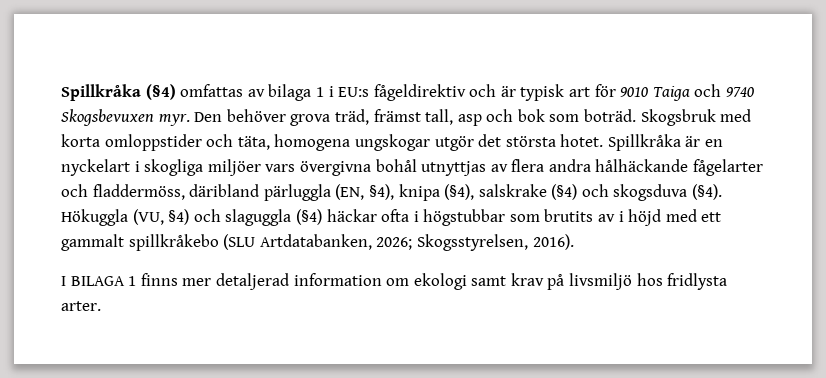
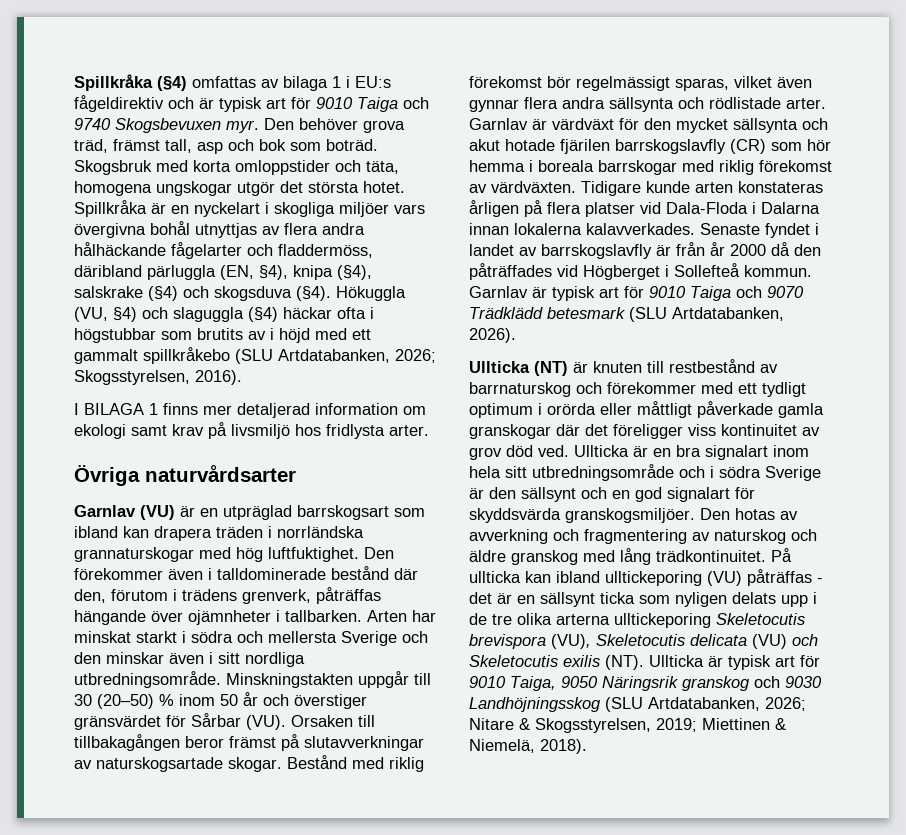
(101, 306) none -> [74,465,296,486] [74,505,425,520] [74,526,364,541] [74,547,394,562] [74,566,418,580] [74,587,381,604] [74,610,436,625] [74,631,428,646] [74,652,305,667] [74,671,431,688] [74,692,367,709] [74,713,375,730] [74,734,424,751] [74,755,424,772] [469,76,812,91] [469,97,826,112] [469,118,828,133] [469,139,831,154] [469,160,832,175] [469,181,823,196] [469,200,820,217] [469,223,819,238] [469,242,821,259] [469,263,812,280] [469,286,804,301] [469,307,784,322] [469,328,516,343] [469,359,778,376] [469,382,806,397] [469,401,824,418] [469,424,820,439] [469,445,809,460] [469,464,821,481] [469,487,755,502] [469,508,798,523] [469,529,817,544] [469,548,792,565] [469,569,823,586] [469,592,817,607] [469,613,805,628] [469,634,818,649] [469,655,820,670] [469,676,822,691] [469,697,806,712] [469,718,786,733] [469,739,587,754] // Övriga naturvårdsarter // Garnlav (VU) är en utpräglad barrskogsart som ibland kan drapera träden i norrländska grannaturskogar med hög luftfuktighet. Den förekommer även i talldominerade bestånd där den, förutom i trädens grenverk, påträffas hängande över ojämnheter i tallbarken. Arten har minskat starkt i södra och mellersta Sverige och den minskar även i sitt nordliga utbredningsområde. Minskningstakten uppgår till 30 (20–50) % inom 50 år och överstiger gränsvärdet för Sårbar (VU). Orsaken till tillbakagången beror främst på slutavverkningar av naturskogsartade skogar. Bestånd med riklig förekomst bör regelmässigt sparas, vilket även gynnar flera andra sällsynta och rödlistade arter. Garnlav är värdväxt för den mycket sällsynta och akut hotade fjärilen barrskogslavfly (CR) som hör hemma i boreala barrskogar med riklig förekomst av värdväxten. Tidigare kunde arten konstateras årligen på flera platser vid Dala-Floda i Dalarna innan lokalerna kalavverkades. Senaste fyndet i landet av barrskogslavfly är från år 2000 då den påträffades vid Högberget i Sollefteå kommun. Garnlav är typisk art för 9010 Taiga och 9070 Trädklädd betesmark (SLU Artdatabanken, 2026). // Ullticka (NT) är knuten till restbestånd av barrnaturskog och förekommer med ett tydligt optimum i orörda eller måttligt påverkade gamla granskogar där det föreligger viss kontinuitet av grov död ved. Ullticka är en bra signalart inom hela sitt utbredningsområde och i södra Sverige är den sällsynt och en god signalart för skyddsvärda granskogsmiljöer. Den hotas av avverkning och fragmentering av naturskog och äldre granskog med lång trädkontinuitet. På ullticka kan ibland ulltickeporing (VU) påträffas - det är en sällsynt ticka som nyligen delats upp i de tre olika arterna ulltickeporing Skeletocutis brevispora (VU), Skeletocutis delicata (VU) och Skeletocutis exilis (NT). Ullticka är typisk art för 9010 Taiga, 9050 Näringsrik granskog och 9030 Landhöjningsskog (SLU Artdatabanken, 2026; Nitare & Skogsstyrelsen, 2019; Miettinen & Niemelä, 2018).

